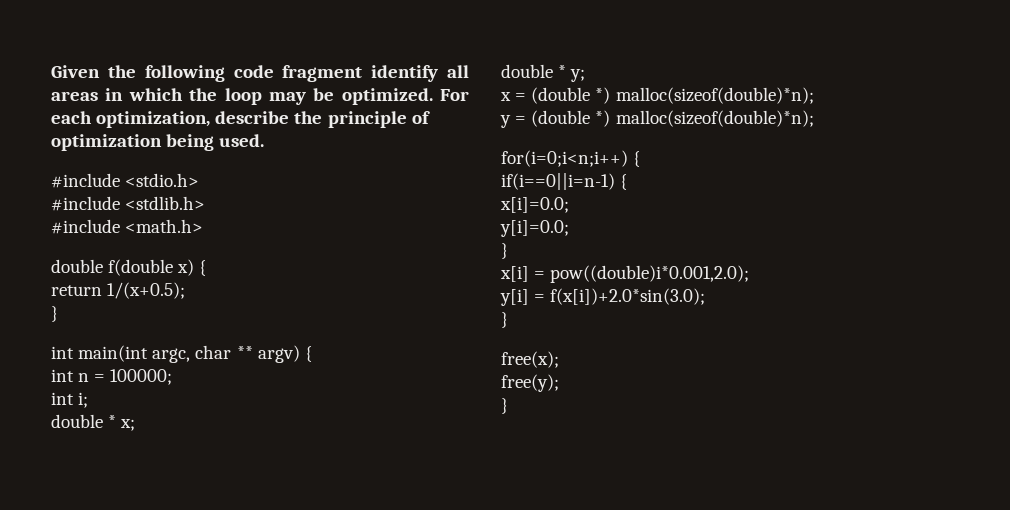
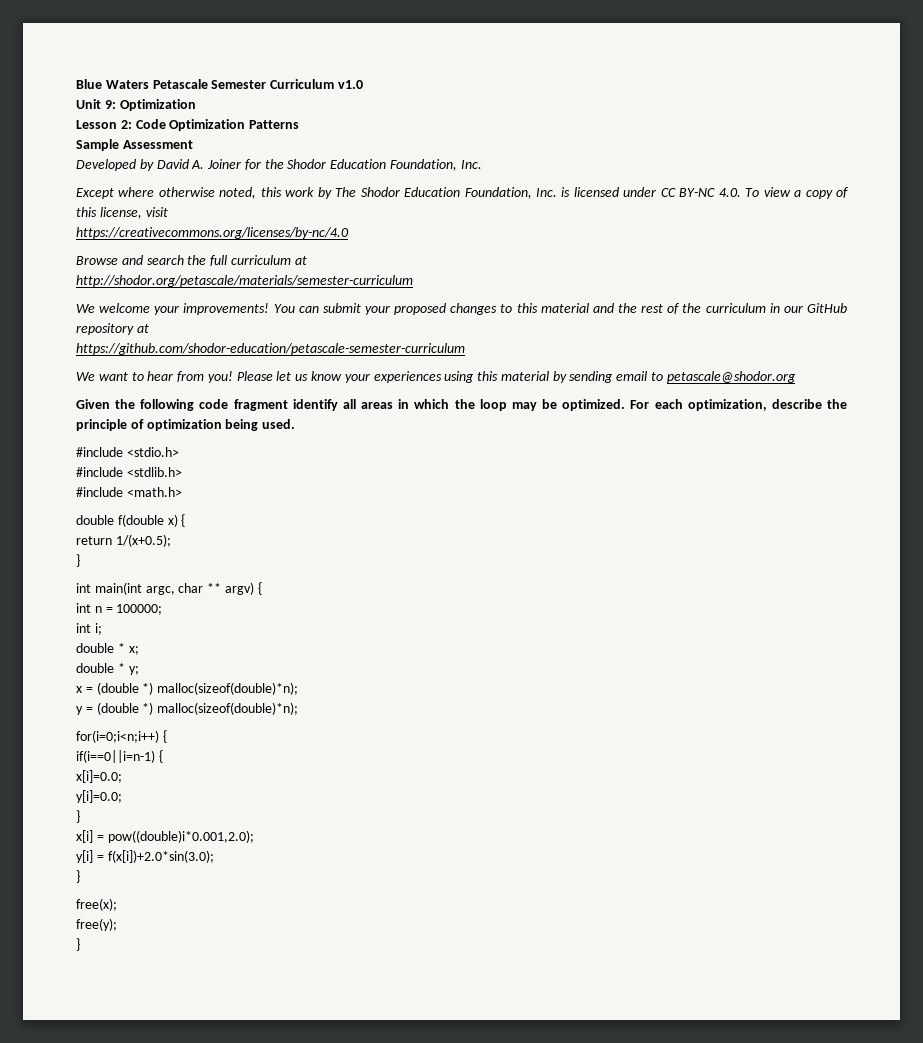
(51, 71) none -> [76,79,363,89] [76,99,196,111] [76,119,300,131] [76,139,193,151] [76,159,482,171] [76,187,849,199] [76,207,168,219] [76,227,349,239] [76,255,307,266] [76,275,413,287] [76,303,847,315] [76,323,149,335] [76,343,465,355] [76,371,796,383] Blue Waters Petascale Semester Curriculum v1.0 // Unit 9: Optimization // Lesson 2: Code Optimization Patterns // Sample Assessment // Developed by David A. Joiner for the Shodor Education Foundation, Inc. // Except where otherwise noted, this work by The Shodor Education Foundation, Inc. is licensed under CC BY-NC 4.0. To view a copy of this license, visit // https://creativecommons.org/licenses/by-nc/4.0 // Browse and search the full curriculum at // http://shodor.org/petascale/materials/semester-curriculum // We welcome your improvements! You can submit your proposed changes to this material and the rest of the curriculum in our GitHub repository at // https://github.com/shodor-education/petascale-semester-curriculum // We want to hear from you! Please let us know your experiences using this material by sending email to petascale@shodor.org //

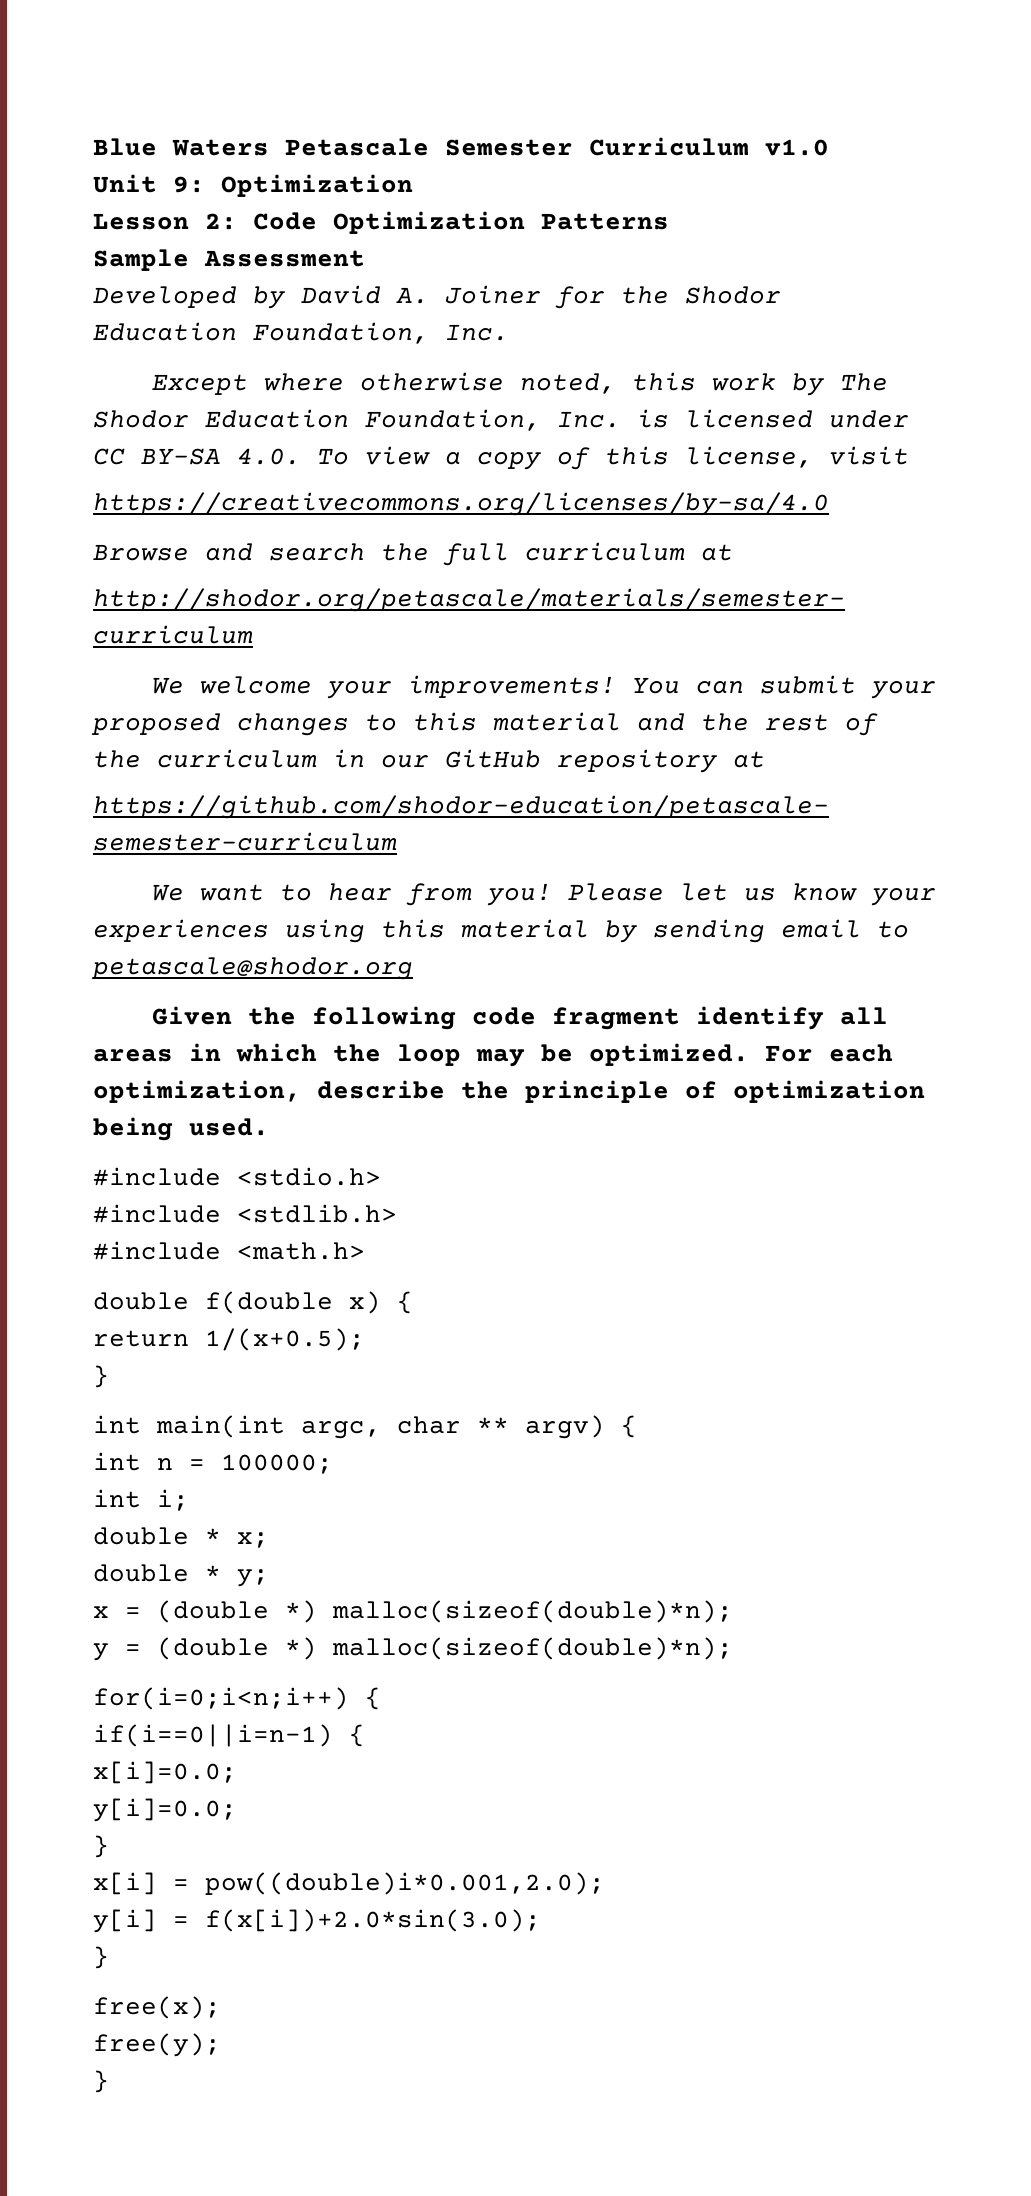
[679,188,716,197] BY-NC -> [141,448,221,465] BY-SA
[76,227,349,239] https://creativecommons.org/licenses/by-nc/4.0 -> [93,492,829,516] https://creativecommons.org/licenses/by-sa/4.0

